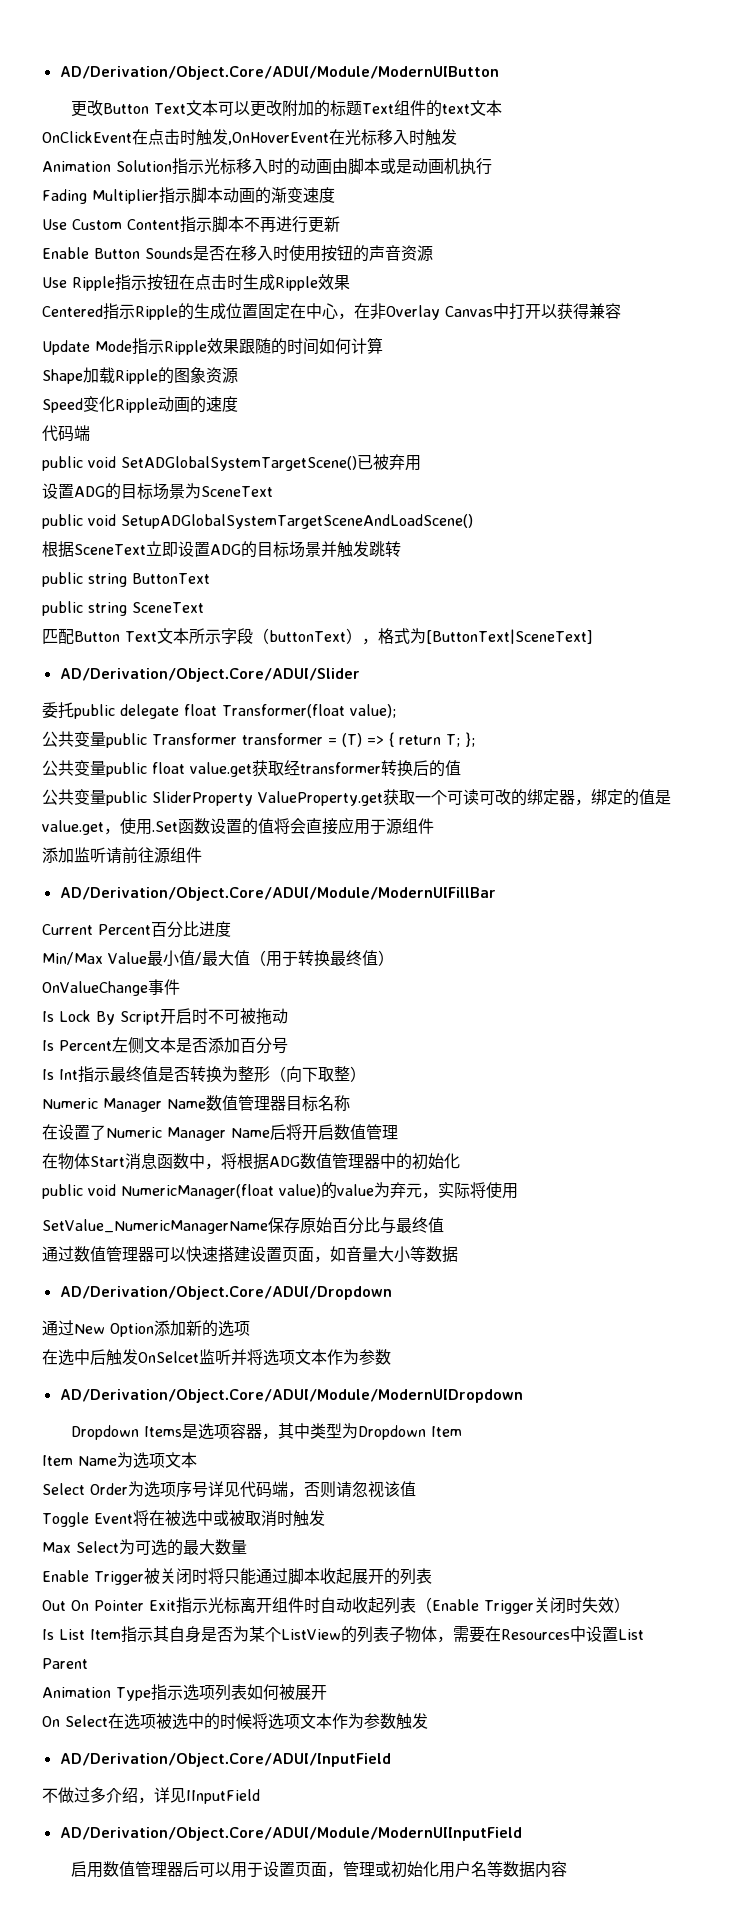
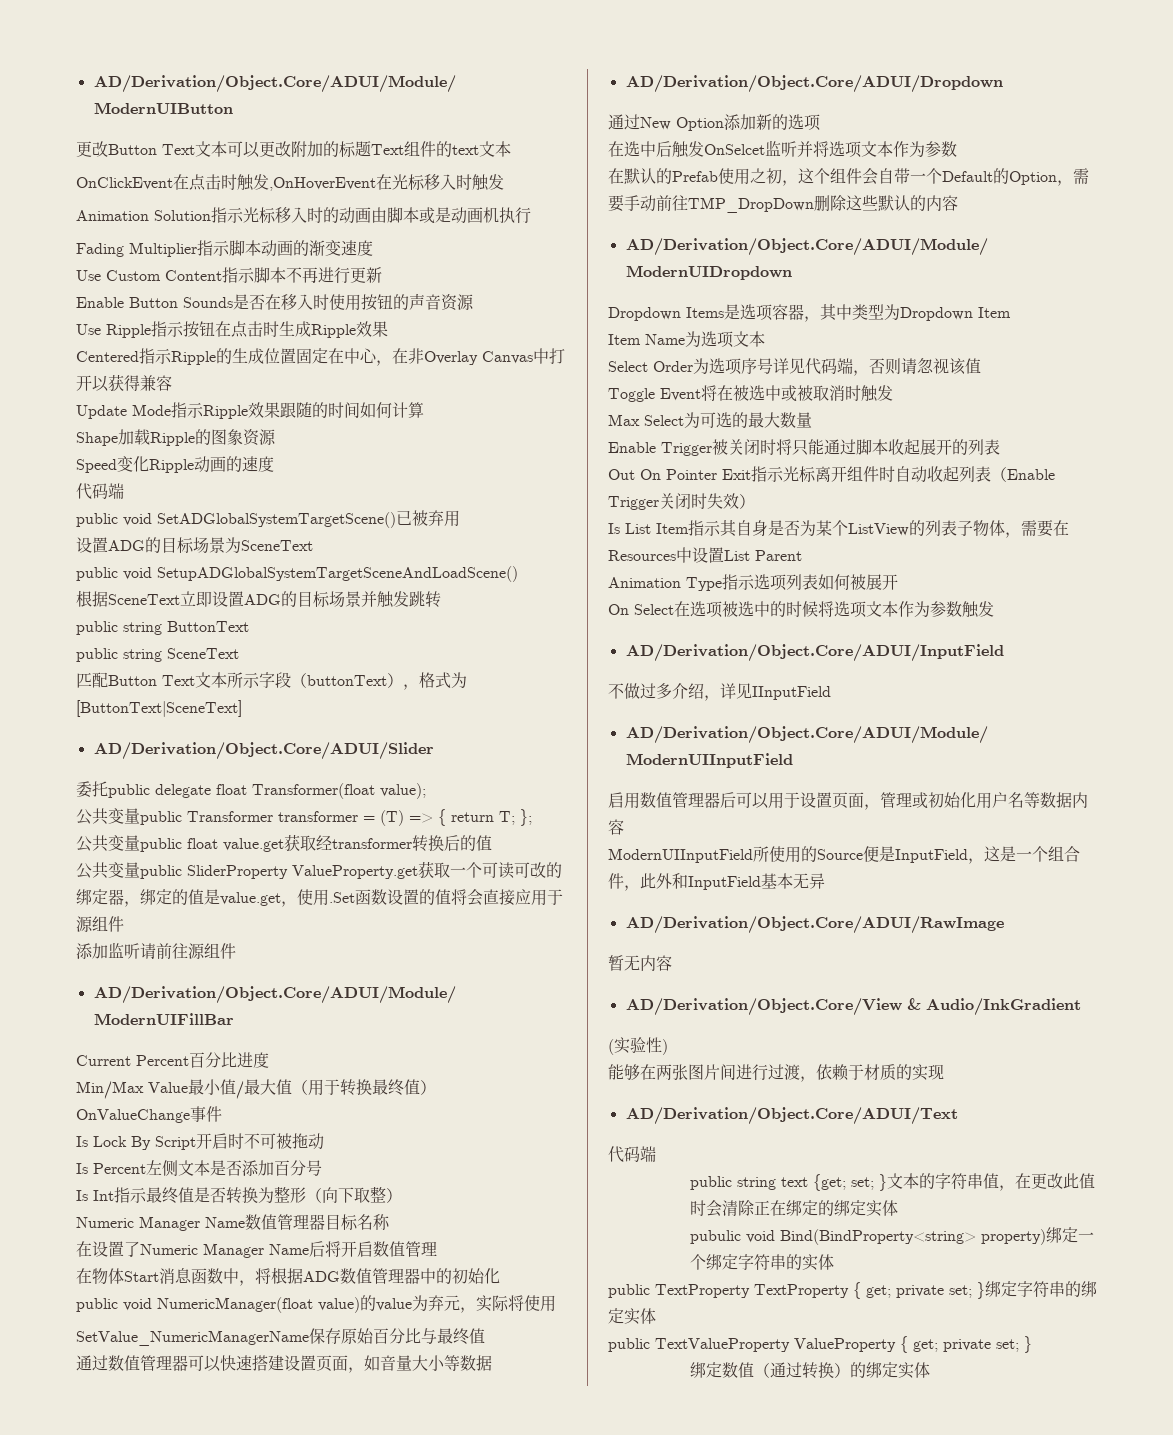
(391, 1357) none -> [608,168,1089,186] [608,195,958,213] // 在默认的Prefab使用之初，这个组件会自带一个Default的Option，需要手动前往TMP_DropDown删除这些默认的内容
(567, 1869) none -> [608,846,1080,864] [608,873,825,891] [625,916,1004,934] [608,955,672,971] [625,998,1081,1016] [608,1037,668,1055] [608,1064,944,1082] [625,1107,958,1125] [608,1146,656,1163] [689,1173,1095,1191] [689,1200,898,1217] [689,1227,1094,1245] [689,1254,834,1271] [608,1281,1097,1299] [608,1308,656,1325] [608,1336,1032,1353] [689,1362,930,1379] // ModernUIInputField所使用的Source便是InputField，这是一个组合件，此外和InputField基本无异 // AD/Derivation/Object.Core/ADUI/RawImage // 暂无内容 // AD/Derivation/Object.Core/View & Audio/InkGradient // (实验性) // 能够在两张图片间进行过渡，依赖于材质的实现 // AD/Derivation/Object.Core/ADUI/Text // 代码端 // public string text {get; set; }文本的字符串值，在更改此值时会清除正在绑定的绑定实体 // pubulic void Bind(BindProperty<string> property)绑定一个绑定字符串的实体 // public TextProperty TextProperty { get; private set; }绑定字符串的绑定实体 // public TextValueProperty ValueProperty { get; private set; } // 绑定数值（通过转换）的绑定实体

